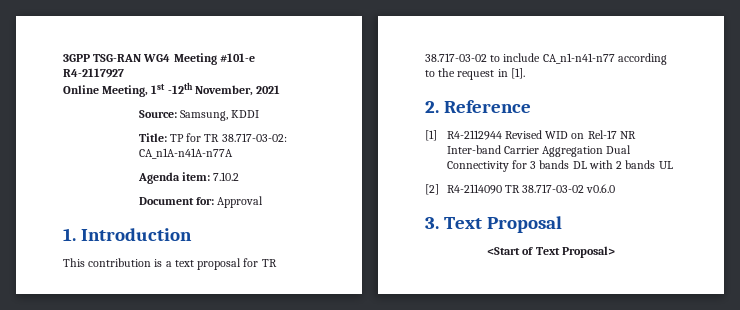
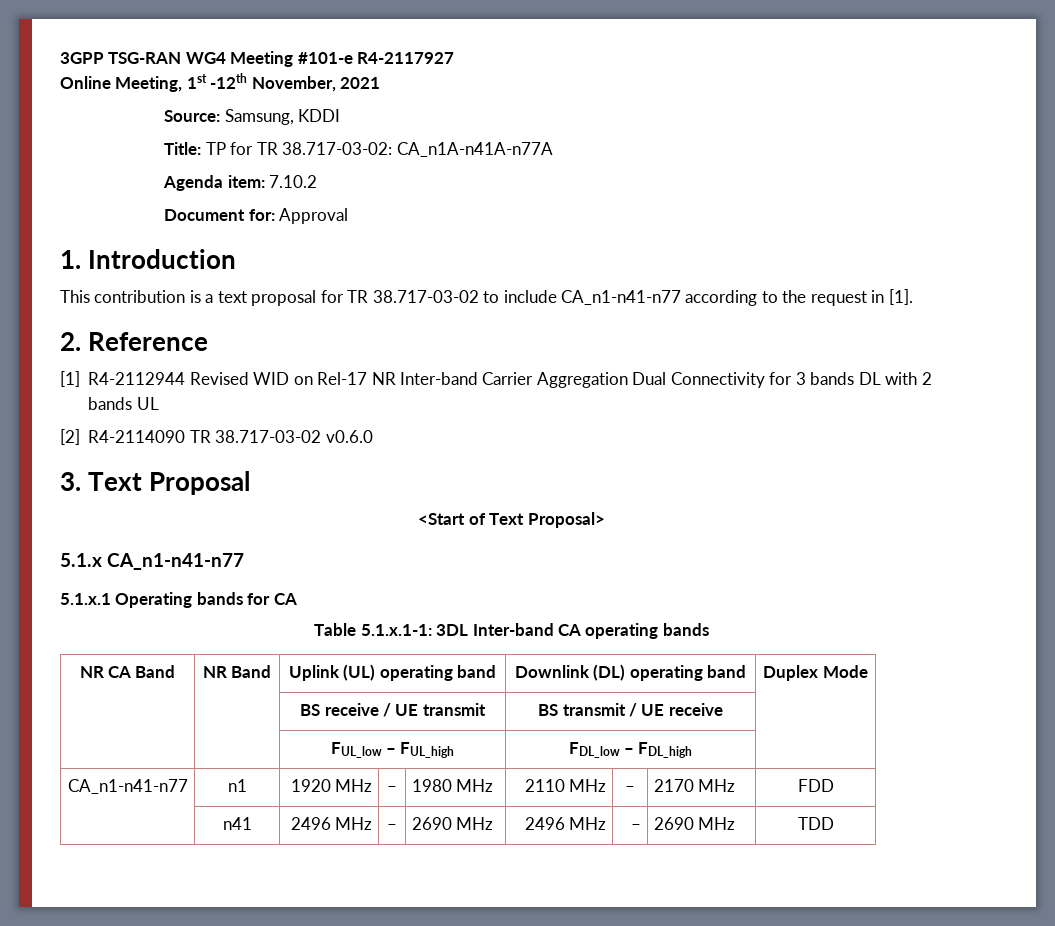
(615, 252) none -> [60,553,245,570] [60,592,297,608] [314,623,709,639] [79,665,176,678] [202,665,272,678] [288,664,497,681] [514,664,747,681] [763,665,868,681] [300,703,486,717] [538,703,723,717] [330,742,455,758] [568,742,693,758] [67,779,188,794] [227,779,247,792] [290,779,373,792] [387,786,397,792] [411,779,494,792] [524,779,607,792] [625,786,635,792] [653,779,736,792] [797,779,834,792] [222,817,252,830] [290,817,373,830] [387,824,397,830] [411,817,494,830] [524,817,607,830] [631,824,642,830] [653,817,736,830] [797,817,834,830] // 5.1.x CA_n1-n41-n77 // 5.1.x.1 Operating bands for CA // Table 5.1.x.1-1: 3DL Inter-band CA operating bands // NR CA Band | NR Band | Uplink (UL) operating band | Downlink (DL) operating band | Duplex Mode // | | BS receive / UE transmit | BS transmit / UE receive | // | | FUL_low – FUL_high | FDL_low – FDL_high | // CA_n1-n41-n77 | n1 | 1920 MHz | – | 1980 MHz | 2110 MHz | – | 2170 MHz | FDD // | n41 | 2496 MHz | – | 2690 MHz | 2496 MHz | – | 2690 MHz | TDD

